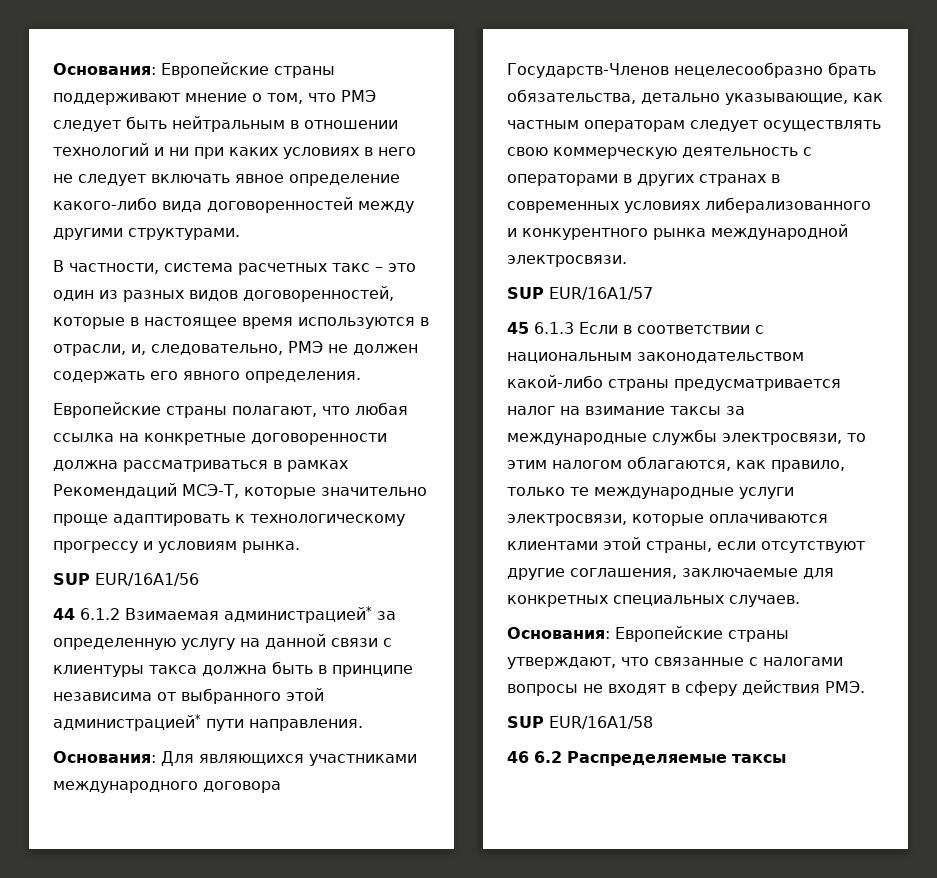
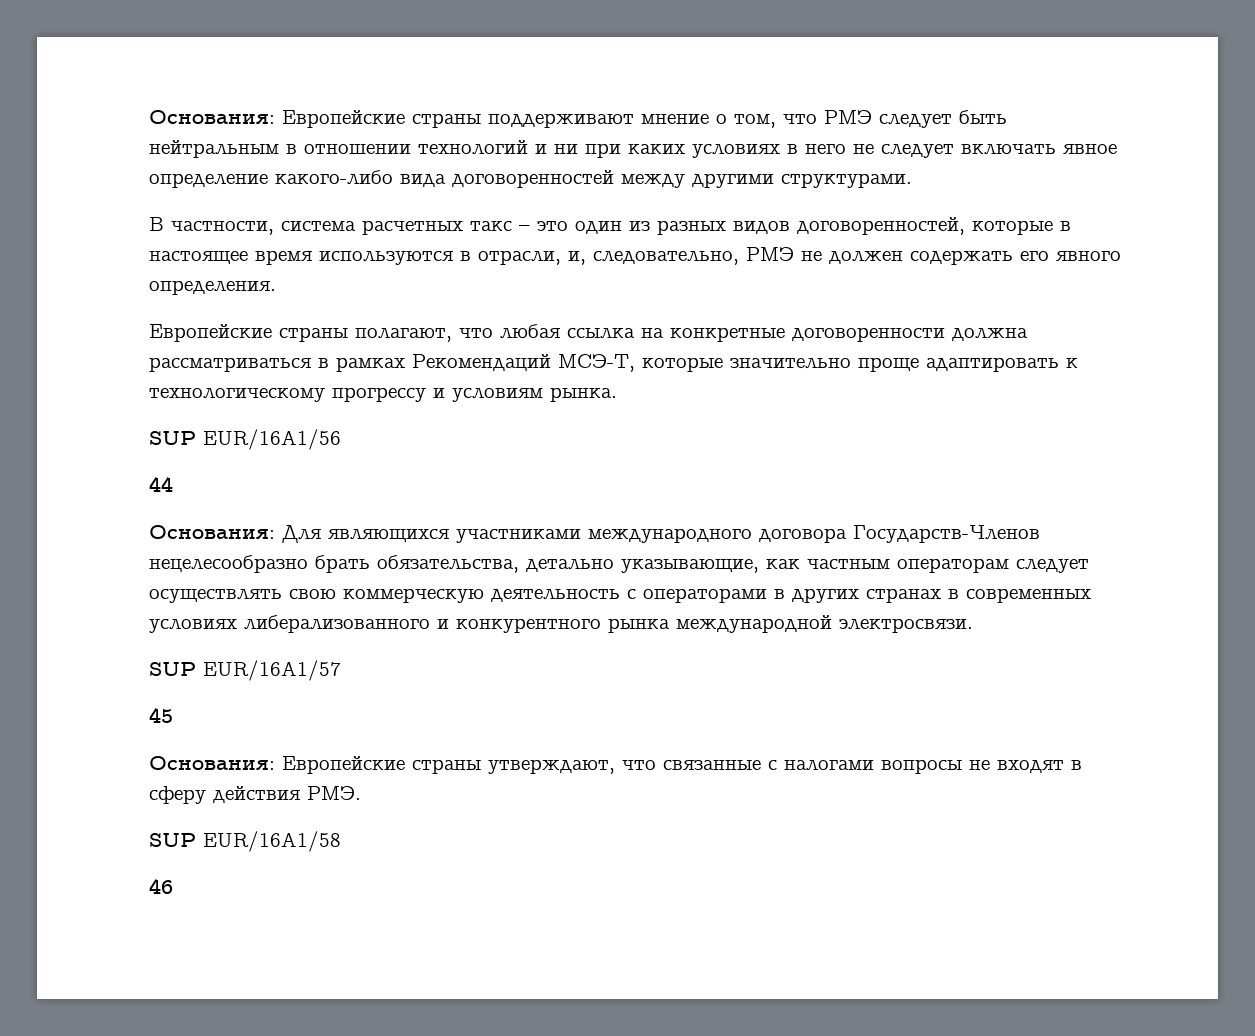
[80,606,396,623] [53,634,392,650] [53,661,413,677] [53,688,324,704] [53,714,363,731] 6.1.2 Взимаемая администрацией* за определенную услугу на данной связи с клиентуры такса должна быть в принципе независима от выбранного этой администрацией* пути направления. -> (173, 484) none
[534,322,764,334] [507,352,804,363] [507,375,841,391] [507,406,745,415] [507,429,866,445] [507,456,845,472] [507,487,794,499] [507,514,828,526] [507,537,865,553] [507,568,834,580] [507,595,800,607] 6.1.3 Если в соответствии с национальным законодательством какой-либо страны предусматривается налог на взимание таксы за международные службы электросвязи, то этим налогом облагаются, как правило, только те международные услуги электросвязи, которые оплачиваются клиентами этой страны, если отсутствуют другие соглашения, заключаемые для конкретных специальных случаев. -> (173, 715) none
[534,751,786,766] 6.2 Распределяемые таксы -> (173, 886) none

